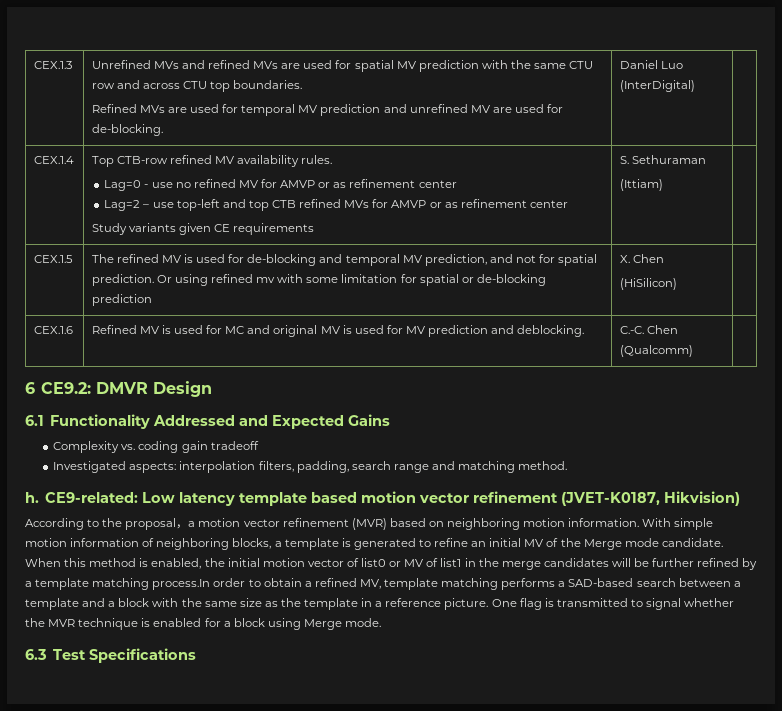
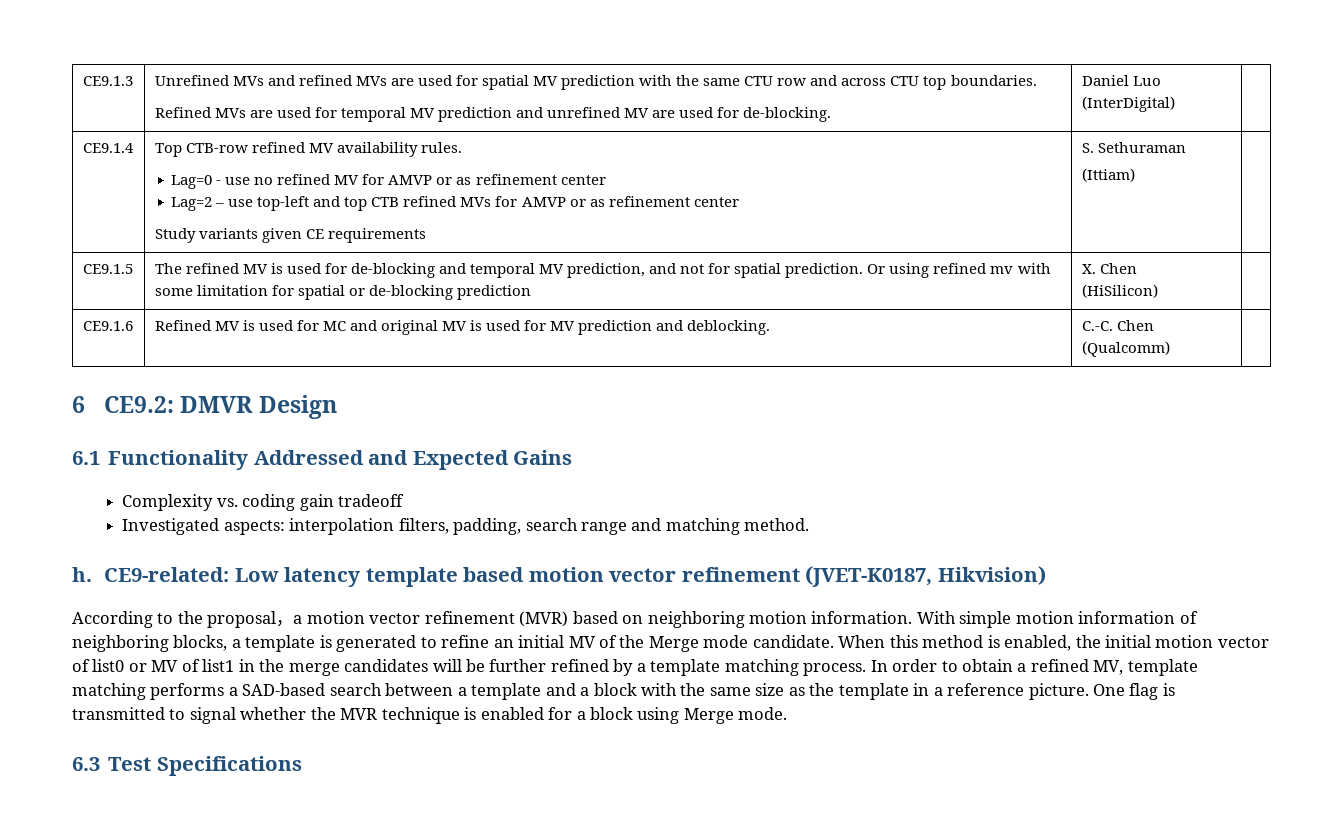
[33,61,72,69] CEX.1.3 -> [82,76,133,86] CE9.1.3
[33,156,74,164] CEX.1.4 -> [82,143,134,153] CE9.1.4
[33,255,73,263] CEX.1.5 -> [82,264,133,274] CE9.1.5
[33,326,73,334] CEX.1.6 -> [82,321,133,331] CE9.1.6
[152,579,211,590] process.In -> [803,660,888,676] process. In

